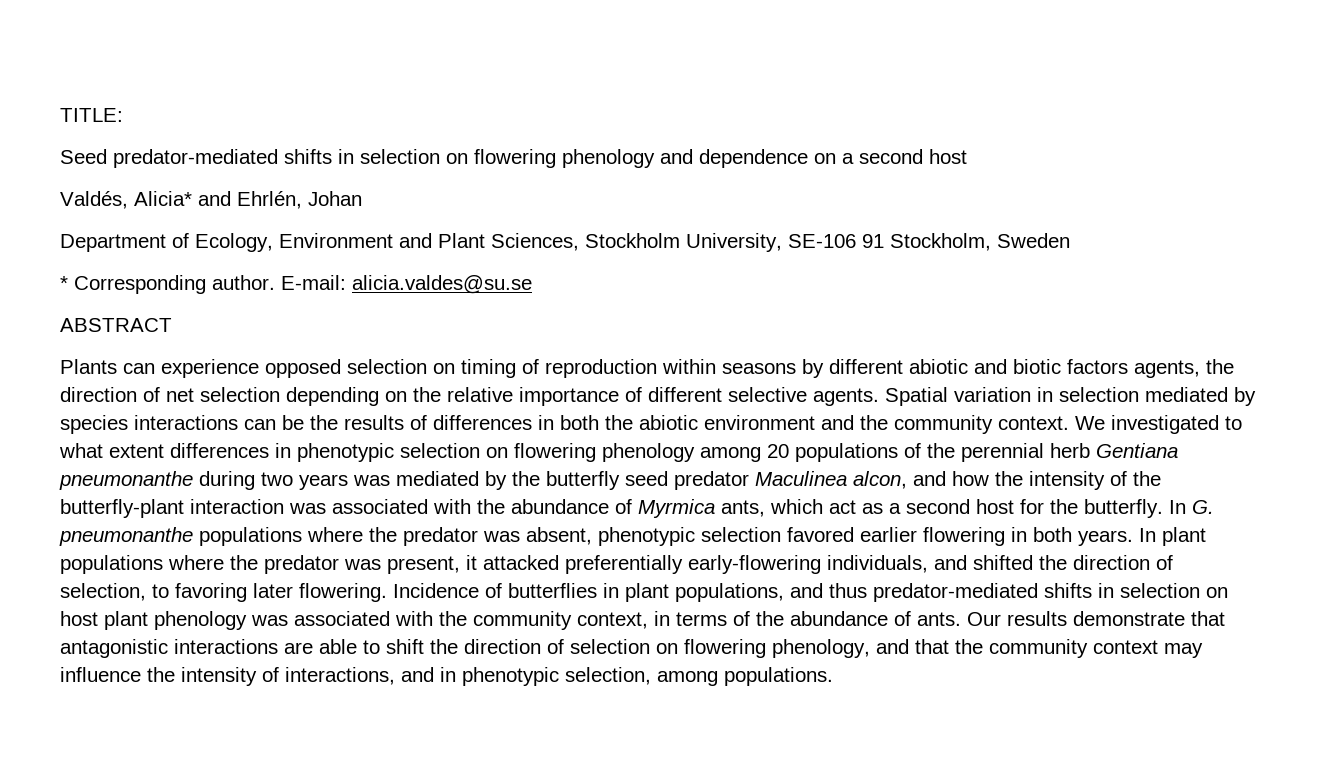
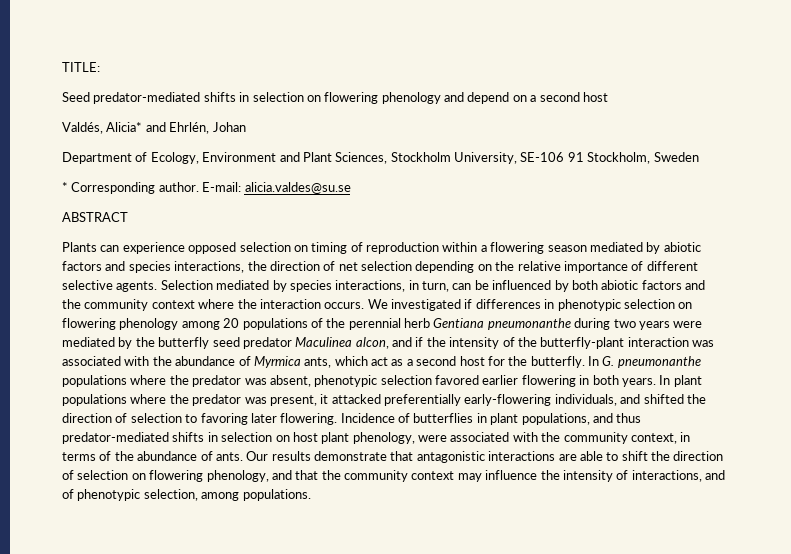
[699,149,808,168] dependence -> [467,92,510,104] depend
[722,359,1200,378] seasons by different abiotic and biotic factors agents, -> [480,242,701,254] [62,261,245,273] a flowering season mediated by abiotic factors and species interactions,
[885,387,1256,406] [60,415,1242,434] [59,443,164,458] Spatial variation in selection mediated by species interactions can be the results of differences in both the abiotic environment and the community context. We investigated to what extent -> [160,280,705,292] [62,299,473,311] Selection mediated by species interactions, in turn, can be influenced by both abiotic factors and the community context where the interaction occurs. We investigated if
[353,475,390,486] was -> [673,321,703,328] were
[952,471,989,486] how -> [415,337,424,347] if
[60,583,146,601] selection, -> [130,413,182,423] selection
[154,611,288,630] phenology was -> [352,432,447,444] phenology, were
[440,667,456,682] in -> [62,489,74,499] of

